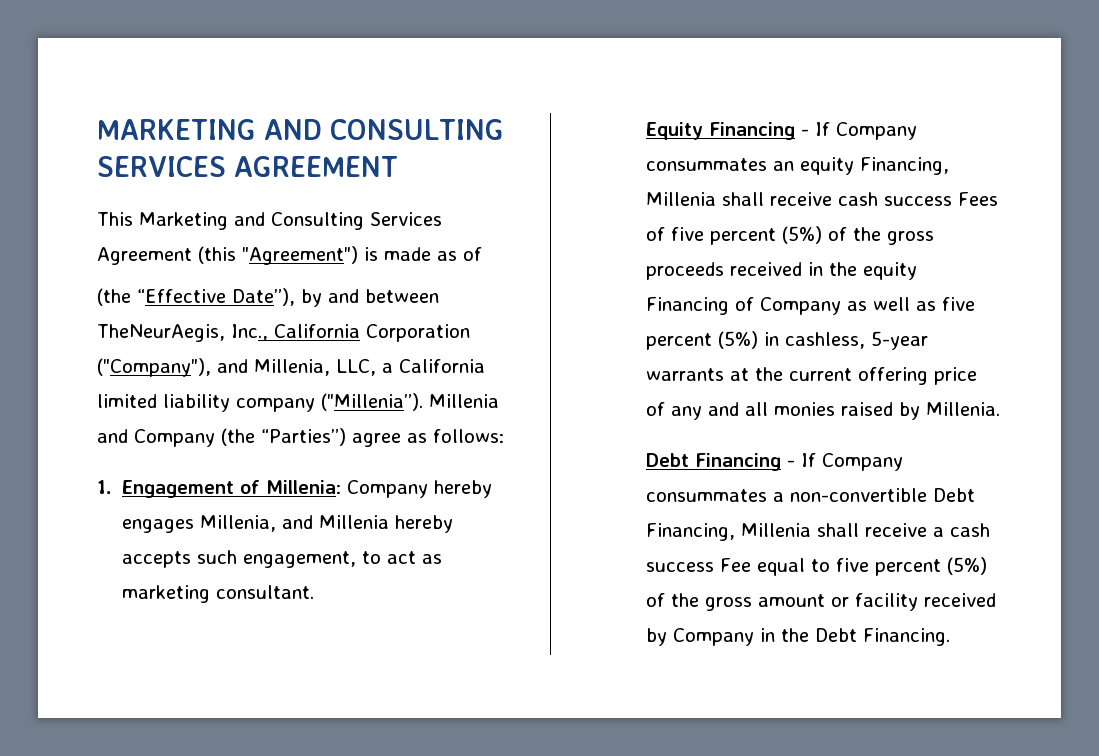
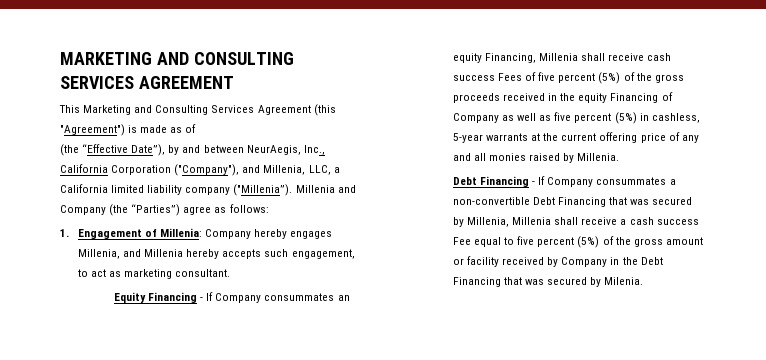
[97,324,225,342] TheNeurAegis, -> [246,145,301,155] NeurAegis,
[646,523,736,541] Financing, -> [558,197,693,207] [452,217,510,227] Financing that was secured by Millenia,
[863,628,951,646] Financing. -> [452,277,644,287] Financing that was secured by Milenia.

